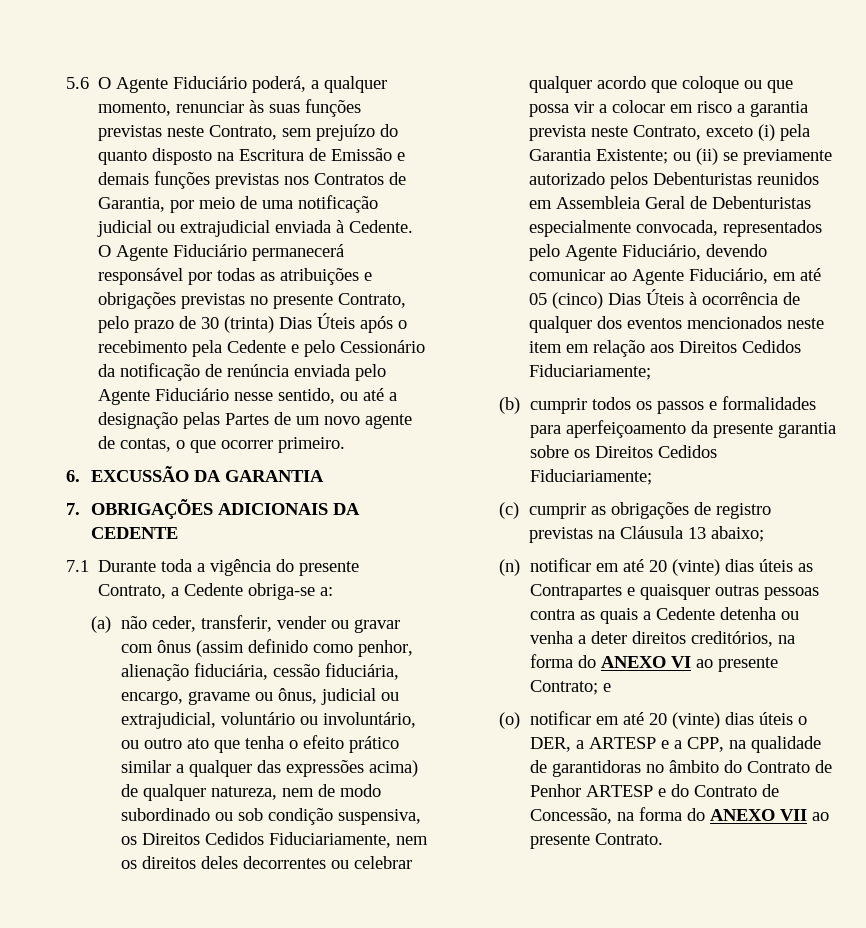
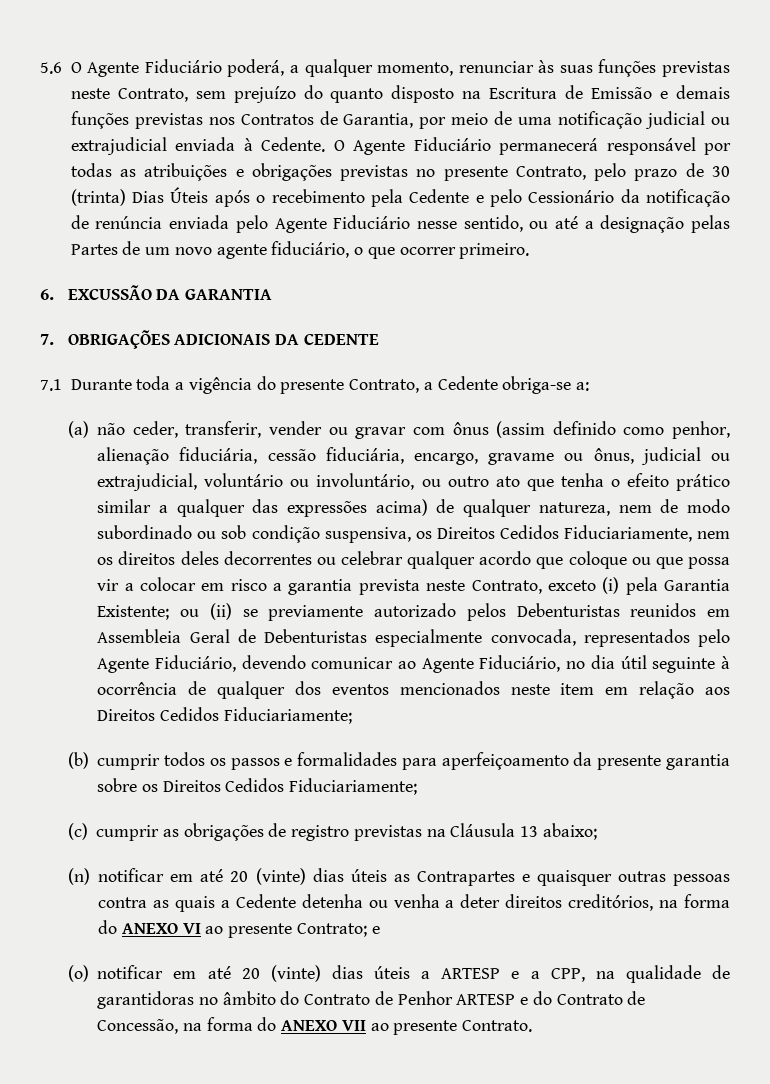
[98,436,172,452] de contas, -> [271,241,350,258] fiduciário,
[772,268,821,281] [528,289,684,309] em até 05 (cinco) Dias Úteis -> [566,655,716,673] no dia útil seguinte
[797,716,807,725] [529,737,571,752] o DER, -> (411, 972) none

